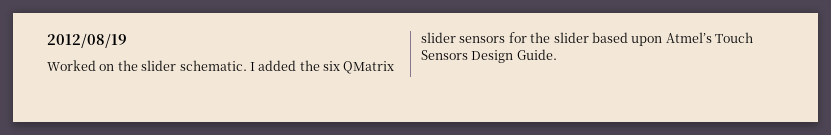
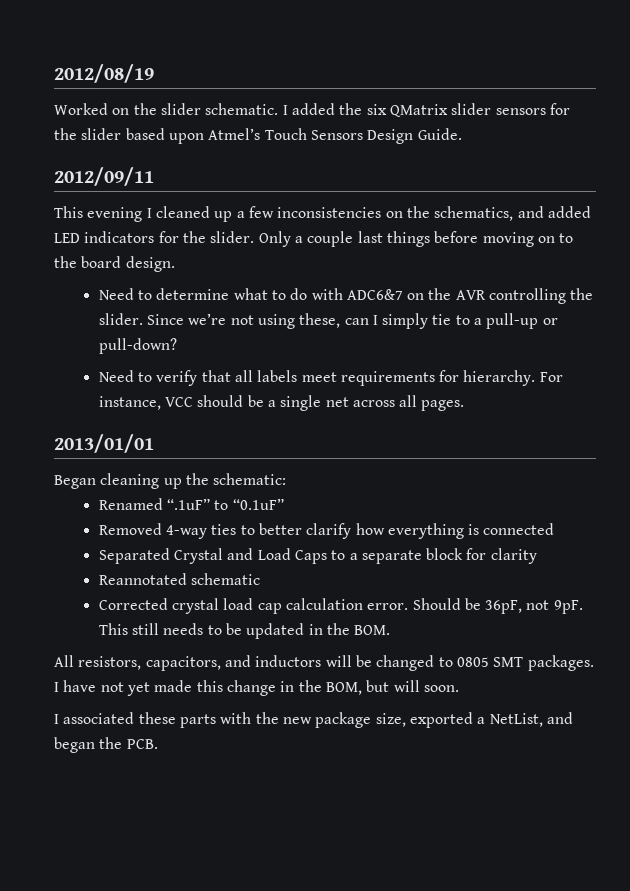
(557, 54) none -> [54,167,154,186] [54,206,591,222] [54,231,574,247] [54,256,175,272] [98,288,594,304] [98,313,558,329] [98,338,177,354] [98,370,563,386] [98,395,465,411] [54,434,154,453] [54,473,287,489] [98,498,284,510] [98,523,555,539] [98,548,537,564] [98,573,260,585] [98,598,583,614] [98,623,391,639] [54,655,594,671] [54,680,459,696] [54,712,573,728] [54,737,158,753] // 2012/09/11 // This evening I cleaned up a few inconsistencies on the schematics, and added LED indicators for the slider. Only a couple last things before moving on to the board design. // Need to determine what to do with ADC6&7 on the AVR controlling the slider. Since we’re not using these, can I simply tie to a pull-up or pull-down? // Need to verify that all labels meet requirements for hierarchy. For instance, VCC should be a single net across all pages. // 2013/01/01 // Began cleaning up the schematic: // Renamed “.1uF” to “0.1uF” // Removed 4-way ties to better clarify how everything is connected // Separated Crystal and Load Caps to a separate block for clarity // Reannotated schematic // Corrected crystal load cap calculation error. Should be 36pF, not 9pF. This still needs to be updated in the BOM. // All resistors, capacitors, and inductors will be changed to 0805 SMT packages. I have not yet made this change in the BOM, but will soon. // I associated these parts with the new package size, exported a NetList, and began the PCB.

